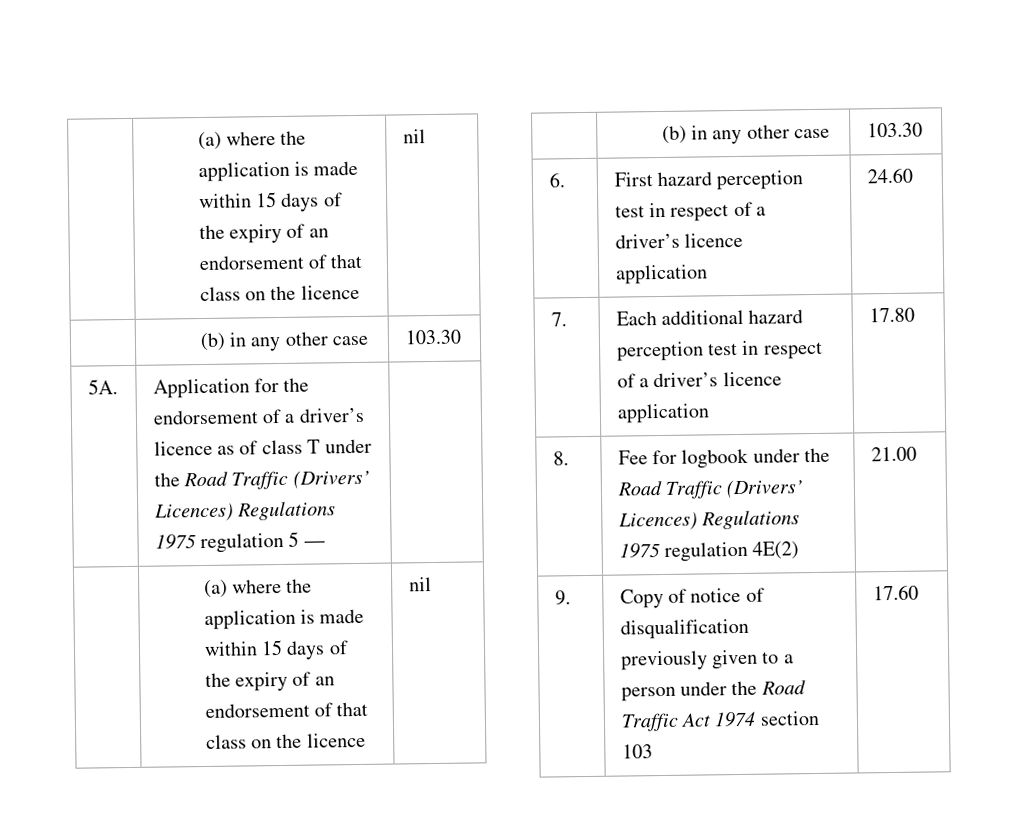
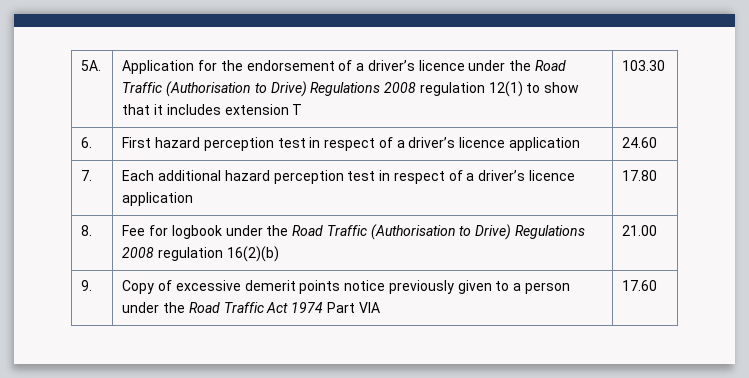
[197,130,307,151] [197,160,359,183] [198,192,343,212] [198,223,329,244] [198,253,364,271] [199,284,360,302] [402,129,426,144] [199,331,370,352] [404,329,462,345] | (a) where the application is made within 15 days of the expiry of an endorsement of that class on the licence | nil // | (b) in any other case | 103.30 // -> (81, 65) none
[217,438,372,455] [153,469,370,490] [153,501,337,522] [154,531,325,554] [203,578,313,599] [203,608,365,631] [203,639,349,660] [204,671,335,692] [204,701,369,718] [205,732,366,749] [408,577,432,592] [661,124,831,145] as of class T under the Road Traffic (Drivers’ Licences) Regulations 1975 regulation 5 — | // | (a) where the application is made within 15 days of the expiry of an endorsement of that class on the licence | nil // | (b) in any other case -> [468,60,566,71] [122,81,580,97] [122,104,303,115] under the Road Traffic (Authorisation to Drive) Regulations 2008 regulation 12(1) to show that it includes extension T
[726,479,805,499] [617,510,801,531] [618,541,800,562] (Drivers’ Licences) Regulations 1975 regulation 4E(2) -> [370,224,585,240] [122,246,279,262] (Authorisation to Drive) Regulations 2008 regulation 16(2)(b)
[690,587,765,603] [619,618,749,640] notice of disqualification -> [175,280,386,294] excessive demerit points notice
[759,710,820,726] [621,744,653,759] section 103 -> [326,302,380,313] Part VIA

